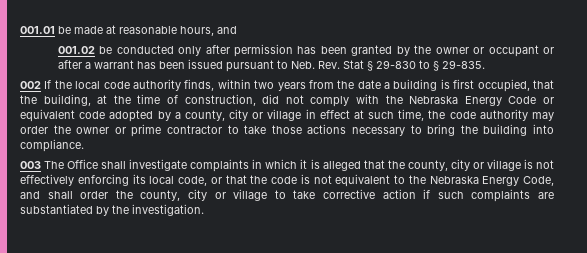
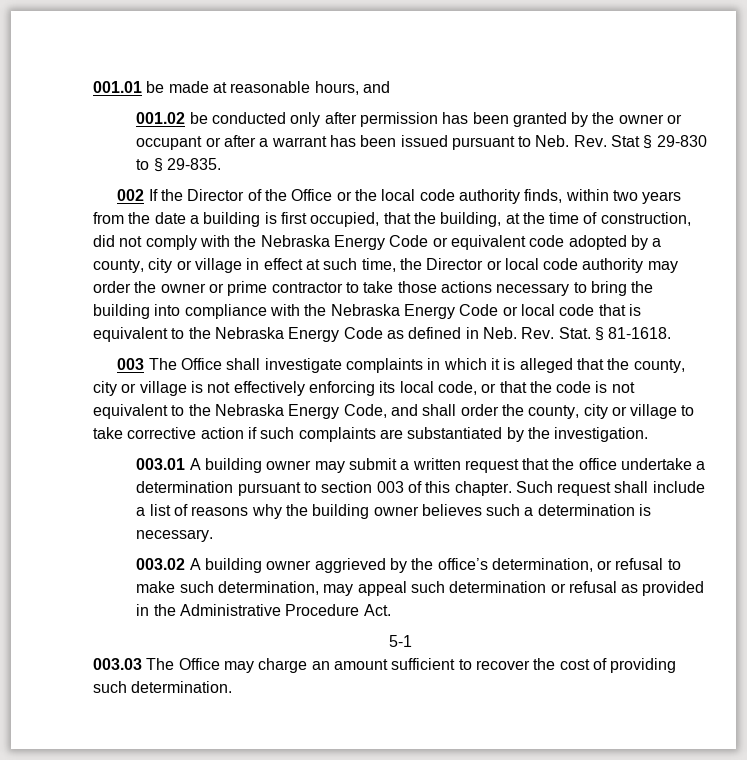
(72, 84) none -> [187,189,377,201] Director of the Office or the
(446, 114) none -> [426,258,539,270] Director or local
[20,139,84,152] compliance. -> [184,304,641,319] [93,327,672,342] compliance with the Nebraska Energy Code or local code that is equivalent to the Nebraska Energy Code as defined in Neb. Rev. Stat. § 81-1618.
(204, 210) none -> [136,458,706,473] [136,481,705,496] [136,504,652,519] [136,529,214,542] [136,558,681,573] [136,581,705,596] [136,604,391,616] [388,635,412,647] [93,658,677,673] [93,681,233,693] // 003.01 A building owner may submit a written request that the office undertake a determination pursuant to section 003 of this chapter. Such request shall include a list of reasons why the building owner believes such a determination is necessary. // 003.02 A building owner aggrieved by the office’s determination, or refusal to make such determination, may appeal such determination or refusal as provided in the Administrative Procedure Act. // 5-1 // 003.03 The Office may charge an amount sufficient to recover the cost of providing such determination.

